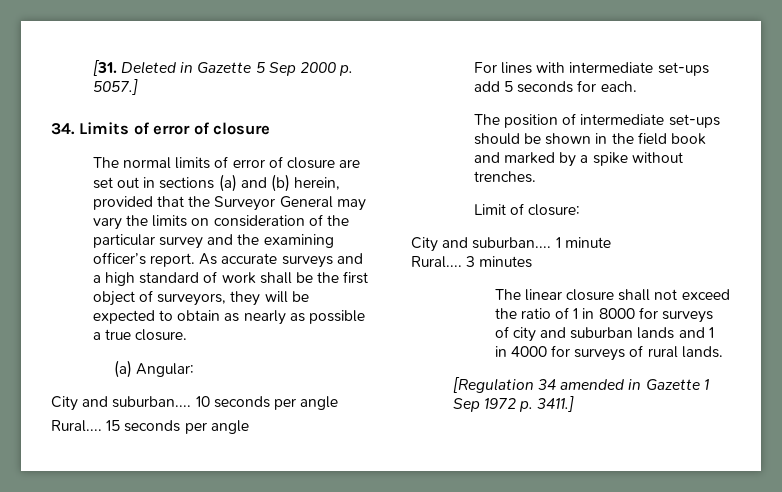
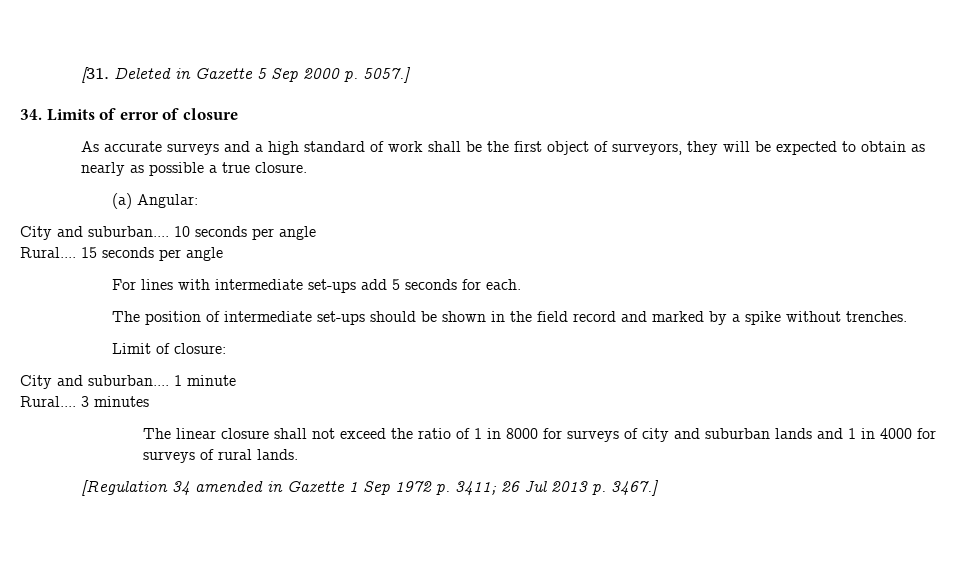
[92,156,361,169] [92,174,341,192] [92,196,366,211] [92,214,349,230] [92,234,334,249] [92,252,196,267] The normal limits of error of closure are set out in sections (a) and (b) herein, provided that the Surveyor General may vary the limits on consideration of the particular survey and the examining officer’s report. -> (238, 114) none
[670,133,706,145] book -> [573,311,617,322] record
[537,396,575,412] 3411.] -> [455,480,660,496] 3411; 26 Jul 2013 p. 3467.]

